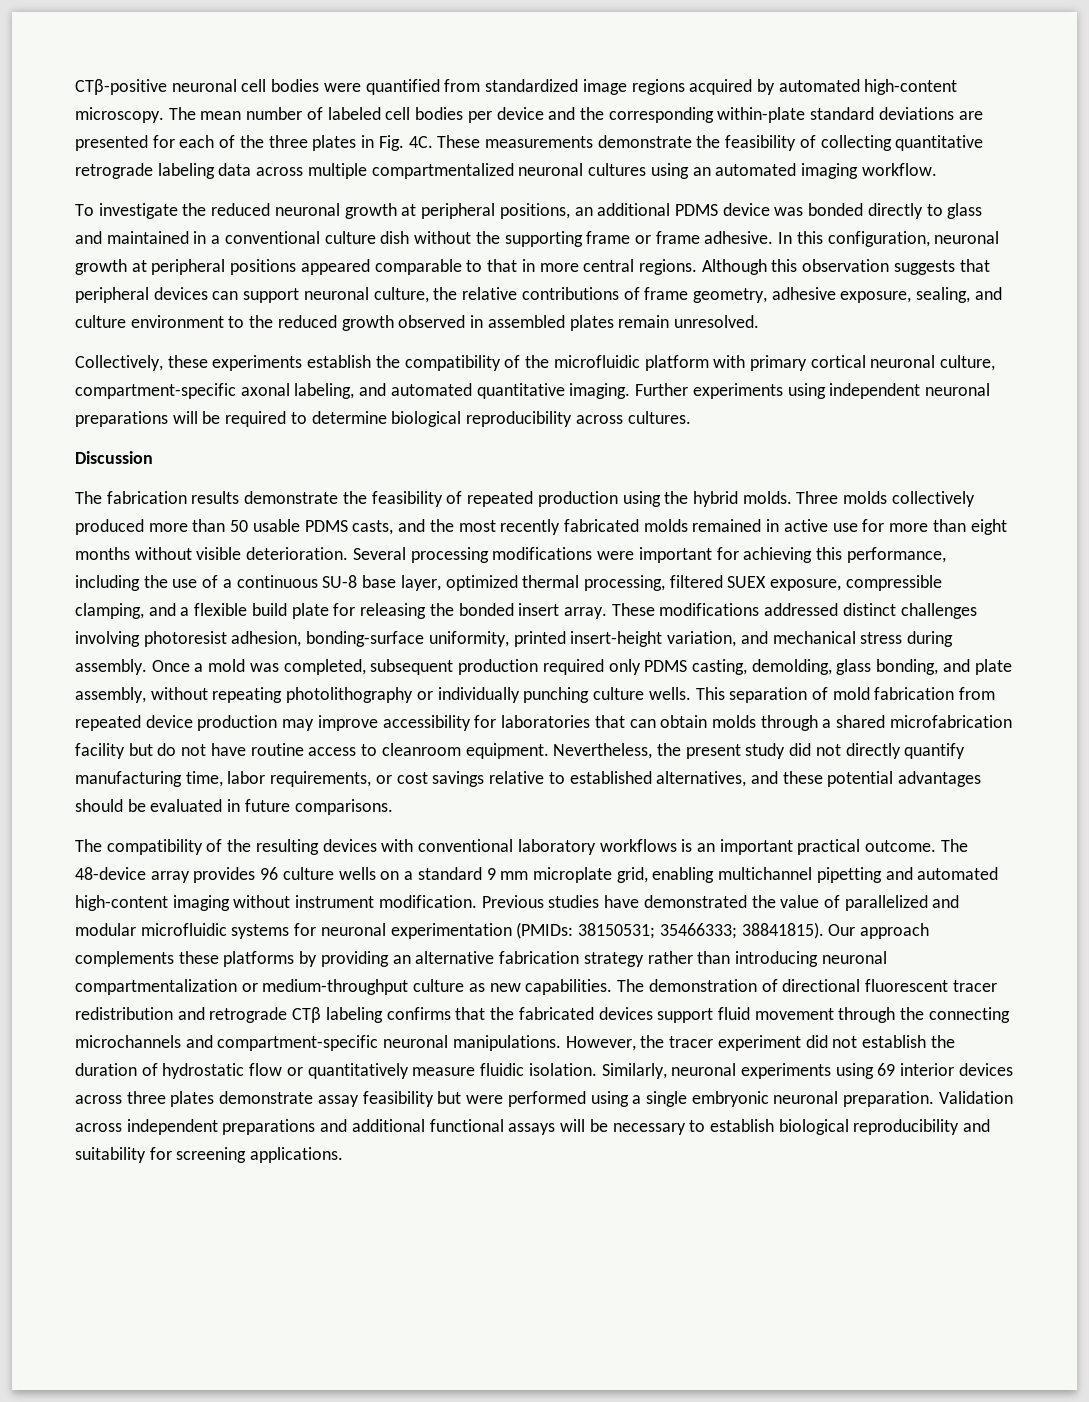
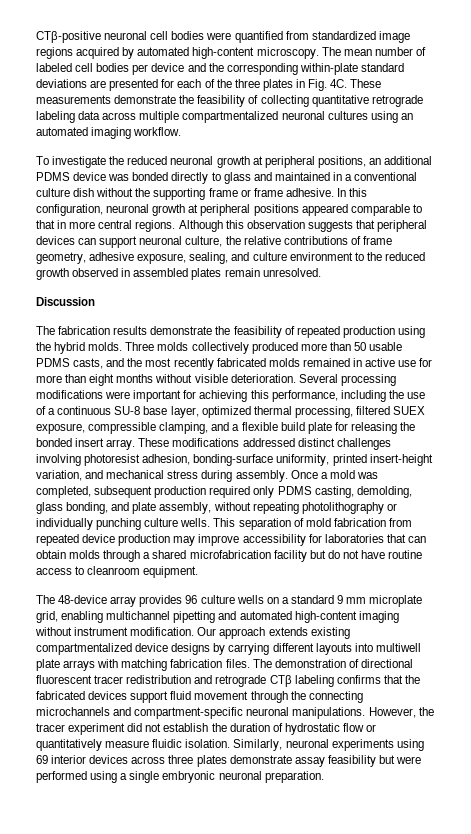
[75,355,996,371] [75,383,990,399] [75,411,691,427] // Collectively, these experiments establish the compatibility of the microfluidic platform with primary cortical neuronal culture, compartment-specific axonal labeling, and automated quantitative imaging. Further experiments using independent neuronal preparations will be required to determine biological reproducibility across cultures. -> (321, 272) none
[553,743,966,759] [75,771,982,787] [75,799,393,815] [75,839,937,855] Nevertheless, the present study did not directly quantify manufacturing time, labor requirements, or cost savings relative to established alternatives, and these potential advantages should be evaluated in future comparisons. // The compatibility of the resulting devices with conventional laboratory workflows is an important practical outcome. -> (199, 572) //
[481,895,960,911] [75,922,929,939] [75,951,887,967] [75,979,613,995] Previous studies have demonstrated the value of parallelized and modular microfluidic systems for neuronal experimentation (PMIDs: 38150531; 35466333; 38841815). Our approach complements these platforms by providing an alternative fabrication strategy rather than introducing neuronal compartmentalization or medium-throughput culture as new capabilities. -> [197,627,350,639] [36,643,421,655] [36,659,250,671] Our approach extends existing compartmentalized device designs by carrying different layouts into multiwell plate arrays with matching fabrication files.
[938,1091,1013,1104] [75,1119,991,1135] [75,1147,344,1163] Validation across independent preparations and additional functional assays will be necessary to establish biological reproducibility and suitability for screening applications. -> (324, 777) none

